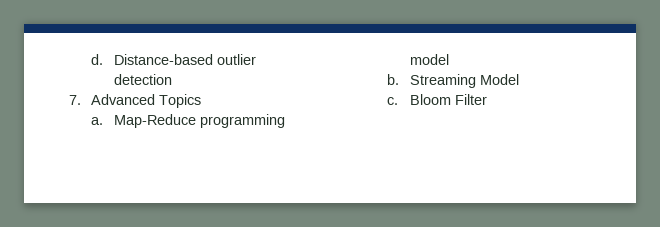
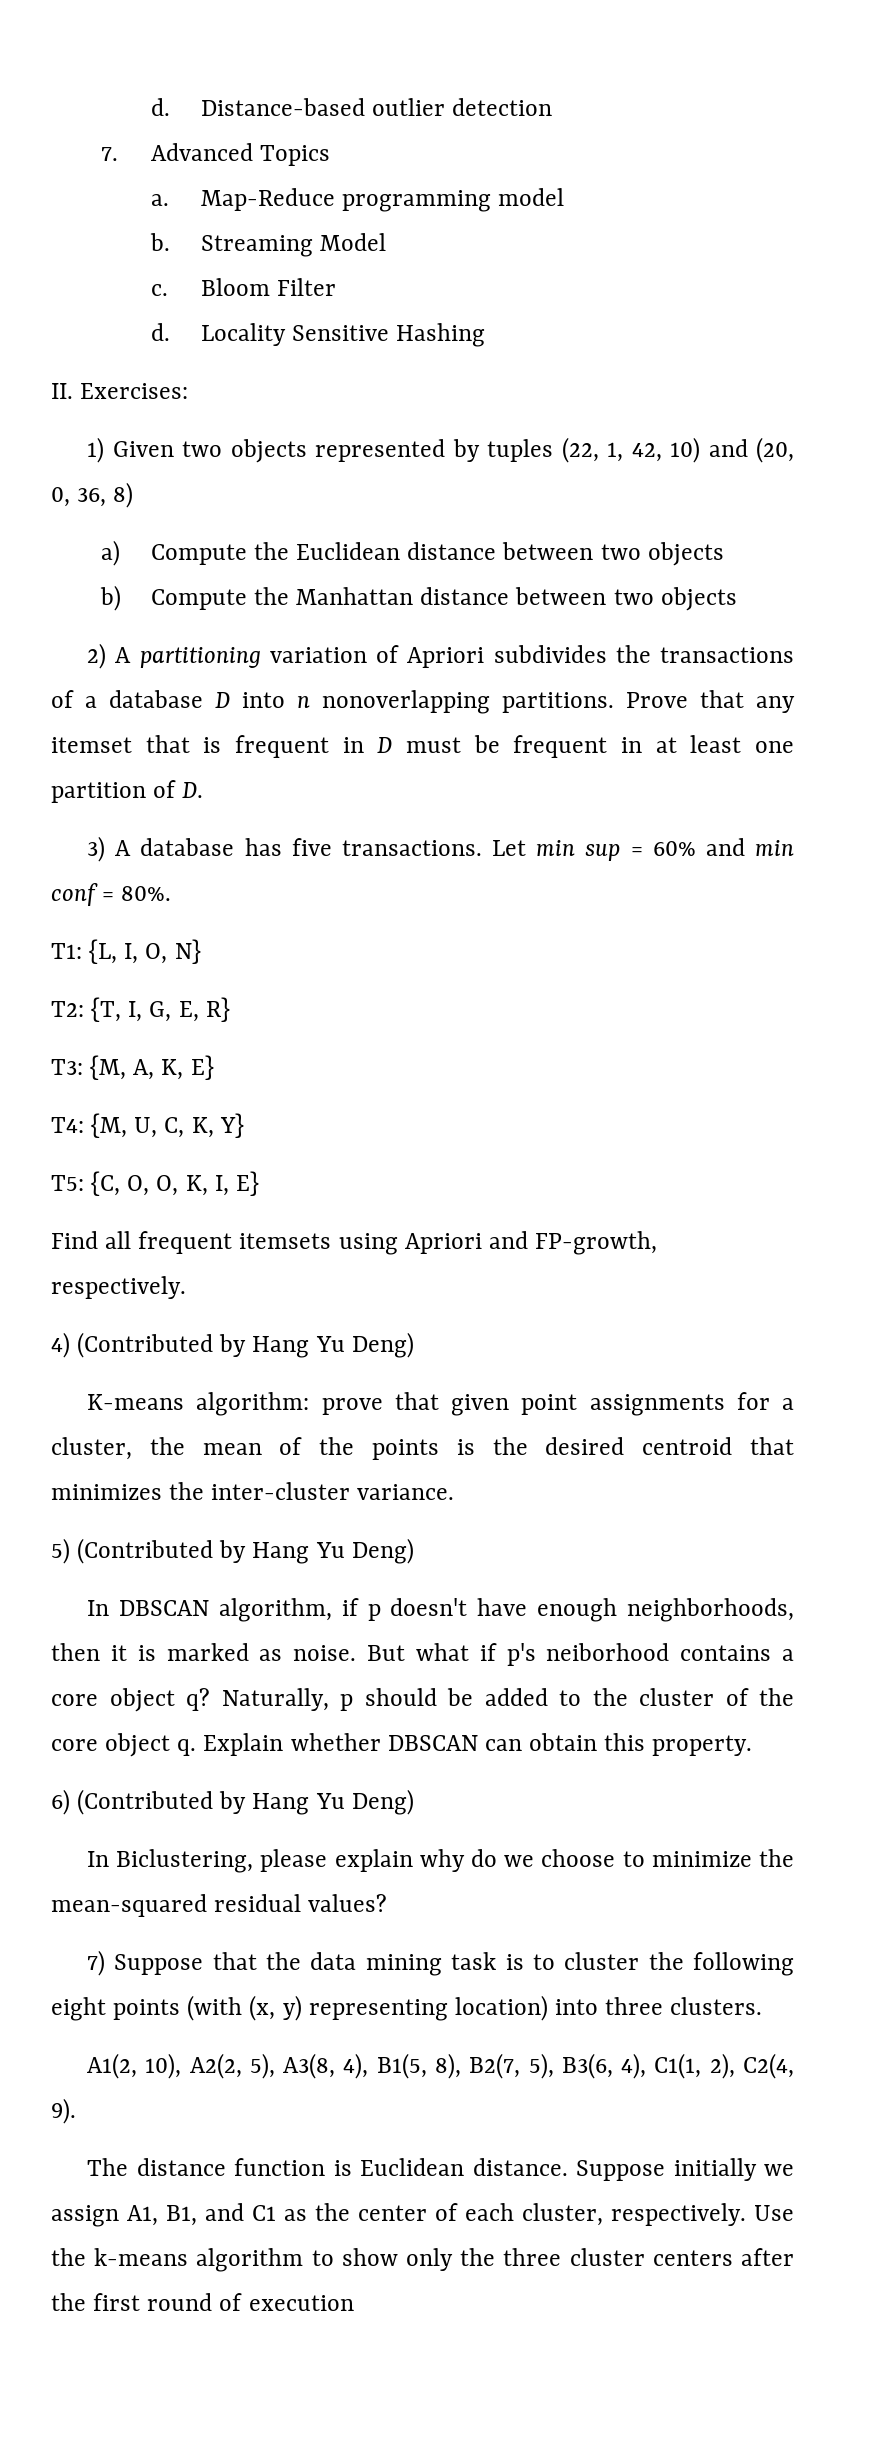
(487, 99) none -> [150,323,485,347] [51,383,189,399] [87,437,794,463] [51,482,134,508] [100,540,724,566] [99,585,737,611] [87,643,794,669] [51,690,795,714] [51,735,794,758] [51,780,204,803] [87,836,795,862] [51,883,172,906] [51,939,201,964] [51,997,230,1022] [51,1055,214,1080] [51,1113,244,1138] [51,1171,259,1196] [51,1231,658,1255] [51,1276,186,1299] [51,1332,414,1358] [87,1392,794,1416] [51,1437,794,1460] [51,1482,455,1500] [51,1538,414,1564] [87,1598,795,1622] [51,1643,794,1666] [51,1688,794,1712] [51,1733,753,1757] [51,1789,414,1815] [87,1849,794,1873] [51,1894,388,1917] [87,1950,794,1976] [51,1995,763,2021] [87,2053,794,2079] [51,2098,76,2124] [87,2158,794,2181] [51,2203,794,2227] [51,2248,795,2272] [51,2293,354,2311] // d. Locality Sensitive Hashing // II. Exercises: // 1) Given two objects represented by tuples (22, 1, 42, 10) and (20, 0, 36, 8) // a) Compute the Euclidean distance between two objects // b) Compute the Manhattan distance between two objects // 2) A partitioning variation of Apriori subdivides the transactions of a database D into n nonoverlapping partitions. Prove that any itemset that is frequent in D must be frequent in at least one partition of D. // 3) A database has five transactions. Let min sup = 60% and min conf = 80%. // T1: {L, I, O, N} // T2: {T, I, G, E, R} // T3: {M, A, K, E} // T4: {M, U, C, K, Y} // T5: {C, O, O, K, I, E} // Find all frequent itemsets using Apriori and FP-growth, respectively. // 4) (Contributed by Hang Yu Deng) // K-means algorithm: prove that given point assignments for a cluster, the mean of the points is the desired centroid that minimizes the inter-cluster variance. // 5) (Contributed by Hang Yu Deng) // In DBSCAN algorithm, if p doesn't have enough neighborhoods, then it is marked as noise. But what if p's neiborhood contains a core object q? Naturally, p should be added to the cluster of the core object q. Explain whether DBSCAN can obtain this property. // 6) (Contributed by Hang Yu Deng) // In Biclustering, please explain why do we choose to minimize the mean-squared residual values? // 7) Suppose that the data mining task is to cluster the following eight points (with (x, y) representing location) into three clusters. // A1(2, 10), A2(2, 5), A3(8, 4), B1(5, 8), B2(7, 5), B3(6, 4), C1(1, 2), C2(4, 9). // The distance function is Euclidean distance. Suppose initially we assign A1, B1, and C1 as the center of each cluster, respectively. Use the k-means algorithm to show only the three cluster centers after the first round of execution

